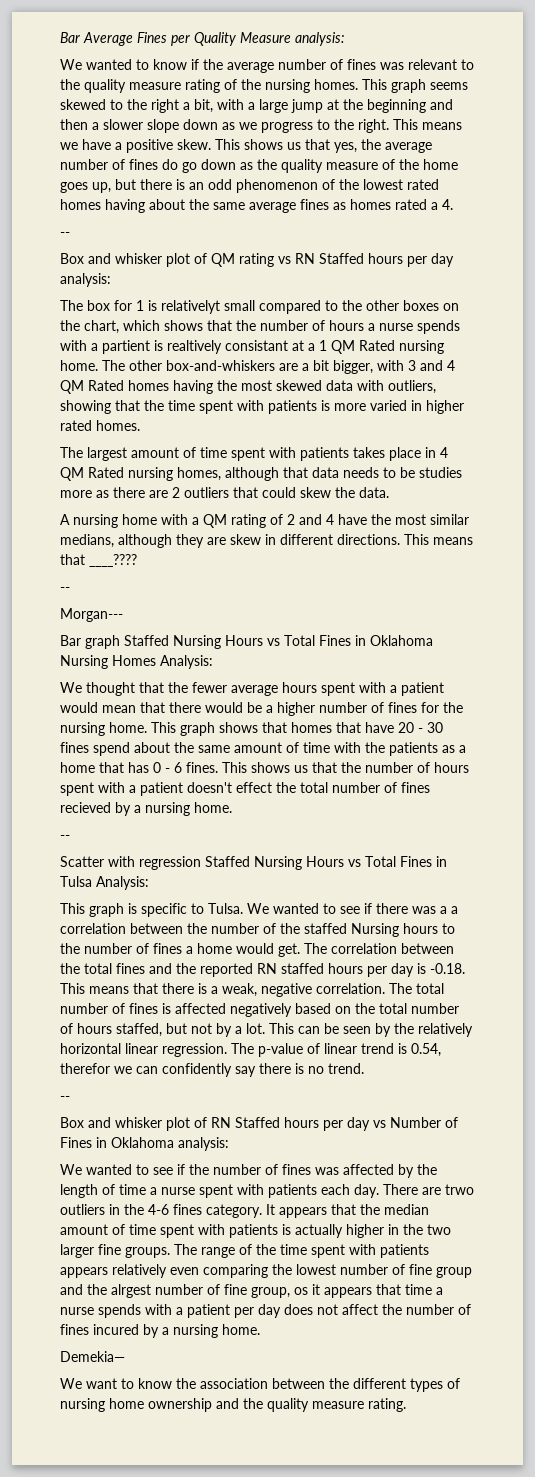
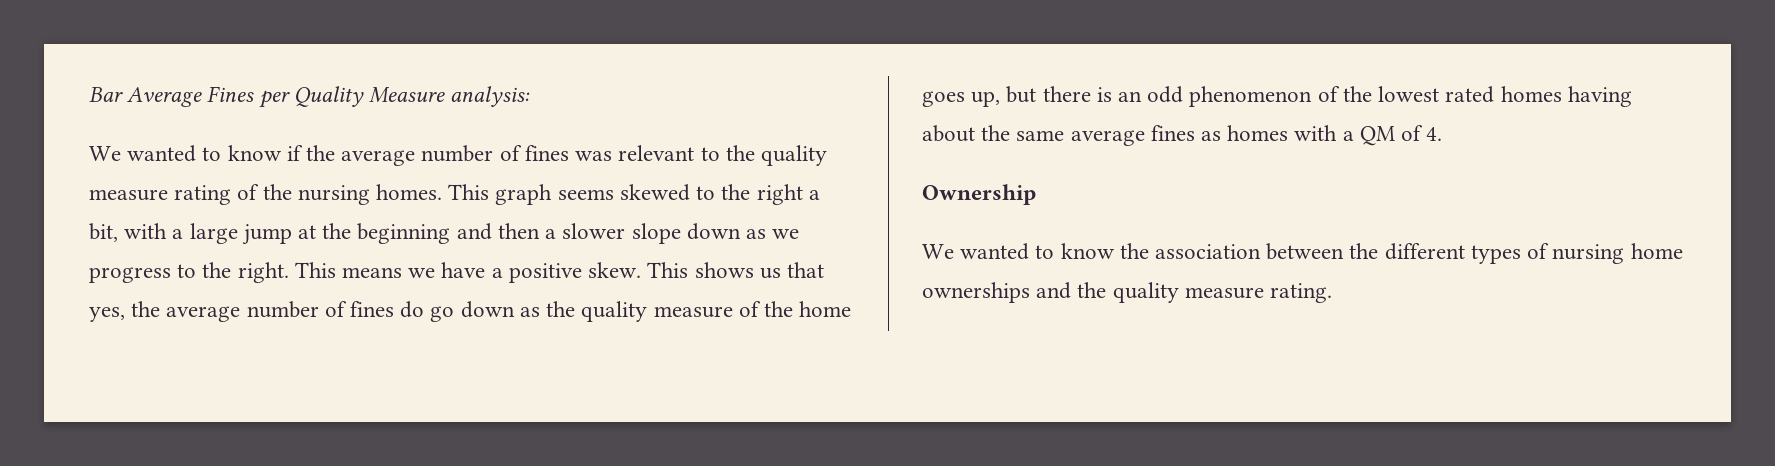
[395,199,453,210] [60,232,70,237] [60,253,454,267] [60,273,111,287] [60,300,459,314] [60,320,460,334] [60,340,444,354] [60,360,455,374] [60,380,436,394] [60,400,464,414] [60,420,140,431] [60,447,448,461] [60,467,462,481] [60,487,389,498] [60,514,469,528] [60,534,473,548] [60,554,137,567] [60,587,70,592] [60,608,123,622] [60,635,433,649] [60,655,213,669] [60,682,444,696] [60,702,463,716] [60,722,443,736] [60,742,466,756] [60,762,469,773] [60,782,430,796] [60,802,232,816] [60,835,70,840] [60,856,447,870] [60,876,149,890] [60,903,458,917] [60,923,455,937] [60,943,454,957] [60,963,465,977] [60,983,444,997] [60,1003,459,1017] [60,1023,473,1037] [60,1043,441,1057] [60,1063,364,1077] [60,1096,70,1101] [60,1117,458,1131] [60,1137,229,1151] [60,1164,437,1178] [60,1184,474,1198] [60,1204,429,1218] [60,1224,451,1238] [60,1244,429,1258] [60,1264,472,1278] [60,1284,443,1298] [60,1304,471,1318] [60,1324,260,1338] [60,1351,125,1362] [60,1378,117,1389] rated a 4. // -- // Box and whisker plot of QM rating vs RN Staffed hours per day analysis: // The box for 1 is relativelyt small compared to the other boxes on the chart, which shows that the number of hours a nurse spends with a partient is realtively consistant at a 1 QM Rated nursing home. The other box-and-whiskers are a bit bigger, with 3 and 4 QM Rated homes having the most skewed data with outliers, showing that the time spent with patients is more varied in higher rated homes. // The largest amount of time spent with patients takes place in 4 QM Rated nursing homes, although that data needs to be studies more as there are 2 outliers that could skew the data. // A nursing home with a QM rating of 2 and 4 have the most similar medians, although they are skew in different directions. This means that ____???? // -- // Morgan--- // Bar graph Staffed Nursing Hours vs Total Fines in Oklahoma Nursing Homes Analysis: // We thought that the fewer average hours spent with a patient would mean that there would be a higher number of fines for the nursing home. This graph shows that homes that have 20 - 30 fines spend about the same amount of time with the patients as a home that has 0 - 6 fines. This shows us that the number of hours spent with a patient doesn't effect the total number of fines recieved by a nursing home. // -- // Scatter with regression Staffed Nursing Hours vs Total Fines in Tulsa Analysis: // This graph is specific to Tulsa. We wanted to see if there was a a correlation between the number of the staffed Nursing hours to the number of fines a home would get. The correlation between the total fines and the reported RN staffed hours per day is -0.18. This means that there is a weak, negative correlation. The total number of fines is affected negatively based on the total number of hours staffed, but not by a lot. This can be seen by the relatively horizontal linear regression. The p-value of linear trend is 0.54, therefor we can confidently say there is no trend. // -- // Box and whisker plot of RN Staffed hours per day vs Number of Fines in Oklahoma analysis: // We wanted to see if the number of fines was affected by the length of time a nurse spent with patients each day. There are trwo outliers in the 4-6 fines category. It appears that the median amount of time spent with patients is actually higher in the two larger fine groups. The range of the time spent with patients appears relatively even comparing the lowest number of fine group and the alrgest number of fine group, os it appears that time a nurse spends with a patient per day does not affect the number of fines incured by a nursing home. // Demekia— // We want -> [1294,125,1443,146] [922,184,1036,205] [922,243,1030,260] with a QM of 4. // Ownership // We wanted
[148,1398,212,1412] ownership -> [922,282,1030,303] ownerships

